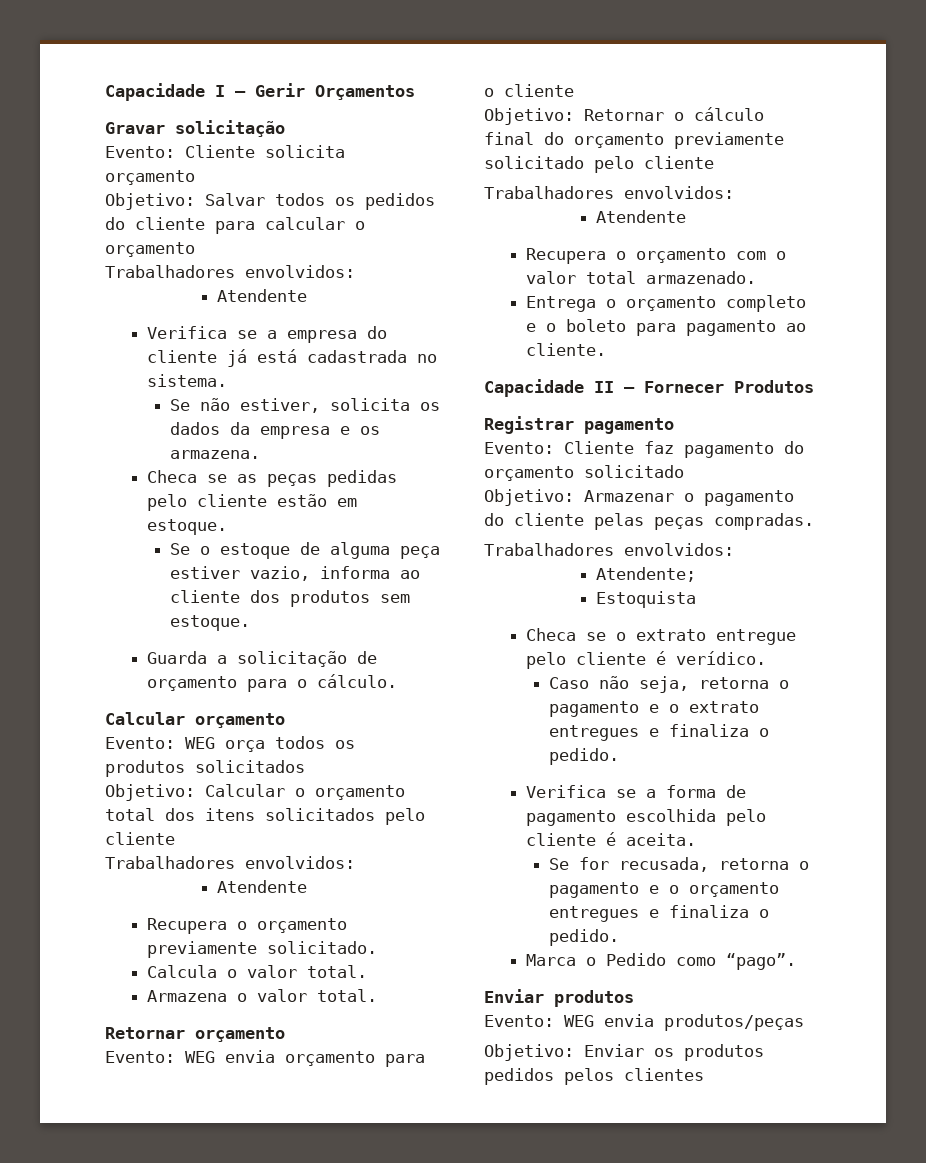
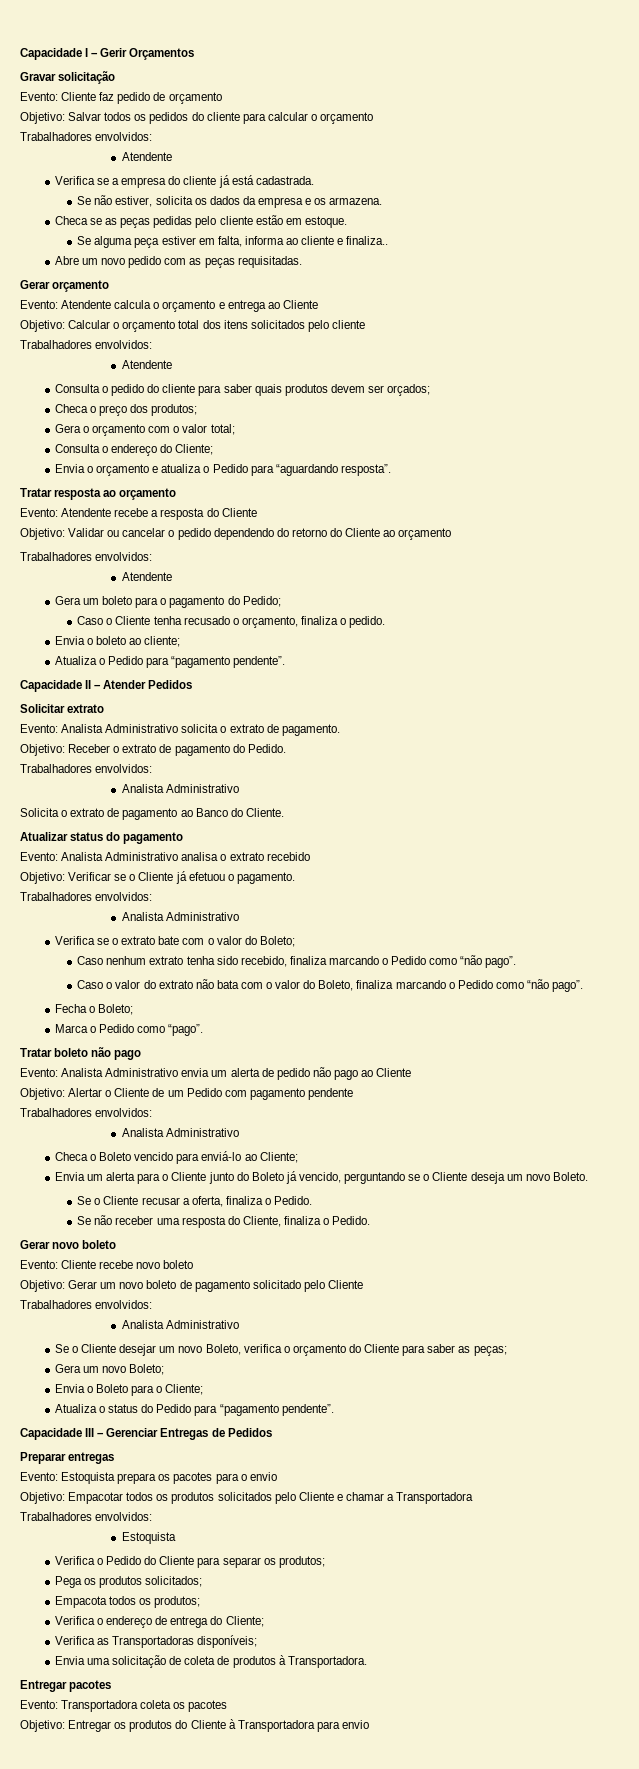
[265,145,345,158] solicita -> [99,92,166,104] faz pedido de
[306,350,437,363] [146,374,227,387] cadastrada no sistema. -> [255,176,314,185] cadastrada.
[199,542,320,559] o estoque de -> (92, 240) none
[249,566,310,581] vazio, -> [198,236,242,247] em falta,
[249,590,410,607] [169,615,250,631] [146,651,377,667] [146,674,397,692] [105,712,285,728] [105,736,355,752] [105,760,305,777] dos produtos sem estoque. // Guarda a solicitação de orçamento para o cálculo. // Calcular orçamento // Evento: WEG orça todos os produtos solicitados -> [337,236,389,245] [54,256,302,268] [20,280,110,292] [20,300,318,312] e finaliza.. // Abre um novo pedido com as peças requisitadas. // Gerar orçamento // Evento: Atendente calcula o orçamento e entrega ao Cliente
[146,918,347,934] [146,941,377,958] [146,965,367,978] [146,989,377,1002] [105,1027,285,1042] [105,1050,425,1067] [484,84,574,97] [484,107,764,125] [484,132,784,149] [484,156,714,173] [484,186,734,199] [595,210,686,223] [525,248,786,264] [525,271,756,284] [525,295,806,312] [525,319,806,336] [525,343,606,356] [484,379,814,397] [484,416,674,434] [484,441,804,458] [484,465,684,481] [484,489,794,506] [484,513,814,530] [484,543,734,556] [595,567,696,582] [595,591,696,608] [525,628,796,645] [525,651,766,669] [548,676,789,693] [548,701,759,717] [548,724,769,741] [548,748,619,765] [525,785,746,798] [525,809,766,826] [525,832,696,846] [548,857,809,872] [548,882,779,898] [548,905,769,922] [548,929,619,946] Recupera o orçamento previamente solicitado. // Calcula o valor total. // Armazena o valor total. // Retornar orçamento // Evento: WEG envia orçamento para o cliente // Objetivo: Retornar o cálculo final do orçamento previamente solicitado pelo cliente // Trabalhadores envolvidos: // Atendente // Recupera o orçamento com o valor total armazenado. // Entrega o orçamento completo e o boleto para pagamento ao cliente. // Capacidade II – Fornecer Produtos // Registrar pagamento // Evento: Cliente faz pagamento do orçamento solicitado // Objetivo: Armazenar o pagamento do cliente pelas peças compradas. // Trabalhadores envolvidos: // Atendente; // Estoquista // Checa se o extrato entregue pelo cliente é verídico. // Caso não seja, retorna o pagamento e o extrato entregues e finaliza o pedido. // Verifica se a forma de pagamento escolhida pelo cliente é aceita. // Se for recusada, retorna o pagamento e o orçamento entregues e finaliza o pedido. -> [54,384,431,396] [54,404,198,416] [54,424,235,436] [54,444,214,456] [54,464,391,476] [20,488,177,500] [20,508,257,520] [20,528,452,540] [20,552,153,561] [121,572,172,581] [54,596,281,608] [77,616,386,628] [54,636,181,647] [54,656,286,668] [20,680,193,692] [20,704,105,713] [20,724,340,736] [20,744,286,756] [20,764,153,773] [121,784,239,793] [20,808,284,820] [20,832,184,844] [20,852,310,861] [20,871,295,884] [20,892,153,901] [121,912,239,921] [54,936,295,947] [77,955,517,968] [77,979,584,992] [54,1004,134,1015] Consulta o pedido do cliente para saber quais produtos devem ser orçados; // Checa o preço dos produtos; // Gera o orçamento com o valor total; // Consulta o endereço do Cliente; // Envia o orçamento e atualiza o Pedido para “aguardando resposta”. // Tratar resposta ao orçamento // Evento: Atendente recebe a resposta do Cliente // Objetivo: Validar ou cancelar o pedido dependendo do retorno do Cliente ao orçamento // Trabalhadores envolvidos: // Atendente // Gera um boleto para o pagamento do Pedido; // Caso o Cliente tenha recusado o orçamento, finaliza o pedido. // Envia o boleto ao cliente; // Atualiza o Pedido para “pagamento pendente”. // Capacidade II – Atender Pedidos // Solicitar extrato // Evento: Analista Administrativo solicita o extrato de pagamento. // Objetivo: Receber o extrato de pagamento do Pedido. // Trabalhadores envolvidos: // Analista Administrativo // Solicita o extrato de pagamento ao Banco do Cliente. // Atualizar status do pagamento // Evento: Analista Administrativo analisa o extrato recebido // Objetivo: Verificar se o Cliente já efetuou o pagamento. // Trabalhadores envolvidos: // Analista Administrativo // Verifica se o extrato bate com o valor do Boleto; // Caso nenhum extrato tenha sido recebido, finaliza marcando o Pedido como “não pago”. // Caso o valor do extrato não bata com o valor do Boleto, finaliza marcando o Pedido como “não pago”. // Fecha o Boleto;
[484,989,634,1007] [484,1014,804,1031] [484,1044,764,1061] [484,1068,704,1085] Enviar produtos // Evento: WEG envia produtos/peças // Objetivo: Enviar os produtos pedidos pelos clientes -> [20,1047,142,1060] [20,1067,412,1080] [20,1088,353,1100] [20,1108,153,1117] [121,1128,239,1137] [54,1151,298,1164] [54,1171,588,1184] [77,1196,313,1207] [77,1215,371,1228] [20,1240,117,1249] [20,1260,194,1269] [20,1280,363,1292] [20,1300,153,1309] [121,1320,239,1329] [54,1344,507,1356] [54,1364,165,1375] [54,1384,204,1396] [54,1404,334,1416] [20,1428,272,1440] [20,1452,115,1464] [20,1472,277,1484] [20,1492,474,1504] [20,1512,153,1521] [121,1532,176,1544] [54,1556,325,1568] [54,1576,203,1588] [54,1596,201,1608] [54,1616,264,1628] [54,1635,258,1648] [54,1655,367,1668] [20,1680,112,1692] [20,1700,228,1712] [20,1719,369,1732] Tratar boleto não pago // Evento: Analista Administrativo envia um alerta de pedido não pago ao Cliente // Objetivo: Alertar o Cliente de um Pedido com pagamento pendente // Trabalhadores envolvidos: // Analista Administrativo // Checa o Boleto vencido para enviá-lo ao Cliente; // Envia um alerta para o Cliente junto do Boleto já vencido, perguntando se o Cliente deseja um novo Boleto. // Se o Cliente recusar a oferta, finaliza o Pedido. // Se não receber uma resposta do Cliente, finaliza o Pedido. // Gerar novo boleto // Evento: Cliente recebe novo boleto // Objetivo: Gerar um novo boleto de pagamento solicitado pelo Cliente // Trabalhadores envolvidos: // Analista Administrativo // Se o Cliente desejar um novo Boleto, verifica o orçamento do Cliente para saber as peças; // Gera um novo Boleto; // Envia o Boleto para o Cliente; // Atualiza o status do Pedido para “pagamento pendente”. // Capacidade III – Gerenciar Entregas de Pedidos // Preparar entregas // Evento: Estoquista prepara os pacotes para o envio // Objetivo: Empacotar todos os produtos solicitados pelo Cliente e chamar a Transportadora // Trabalhadores envolvidos: // Estoquista // Verifica o Pedido do Cliente para separar os produtos; // Pega os produtos solicitados; // Empacota todos os produtos; // Verifica o endereço de entrega do Cliente; // Verifica as Transportadoras disponíveis; // Envia uma solicitação de coleta de produtos à Transportadora. // Entregar pacotes // Evento: Transportadora coleta os pacotes // Objetivo: Entregar os produtos do Cliente à Transportadora para envio

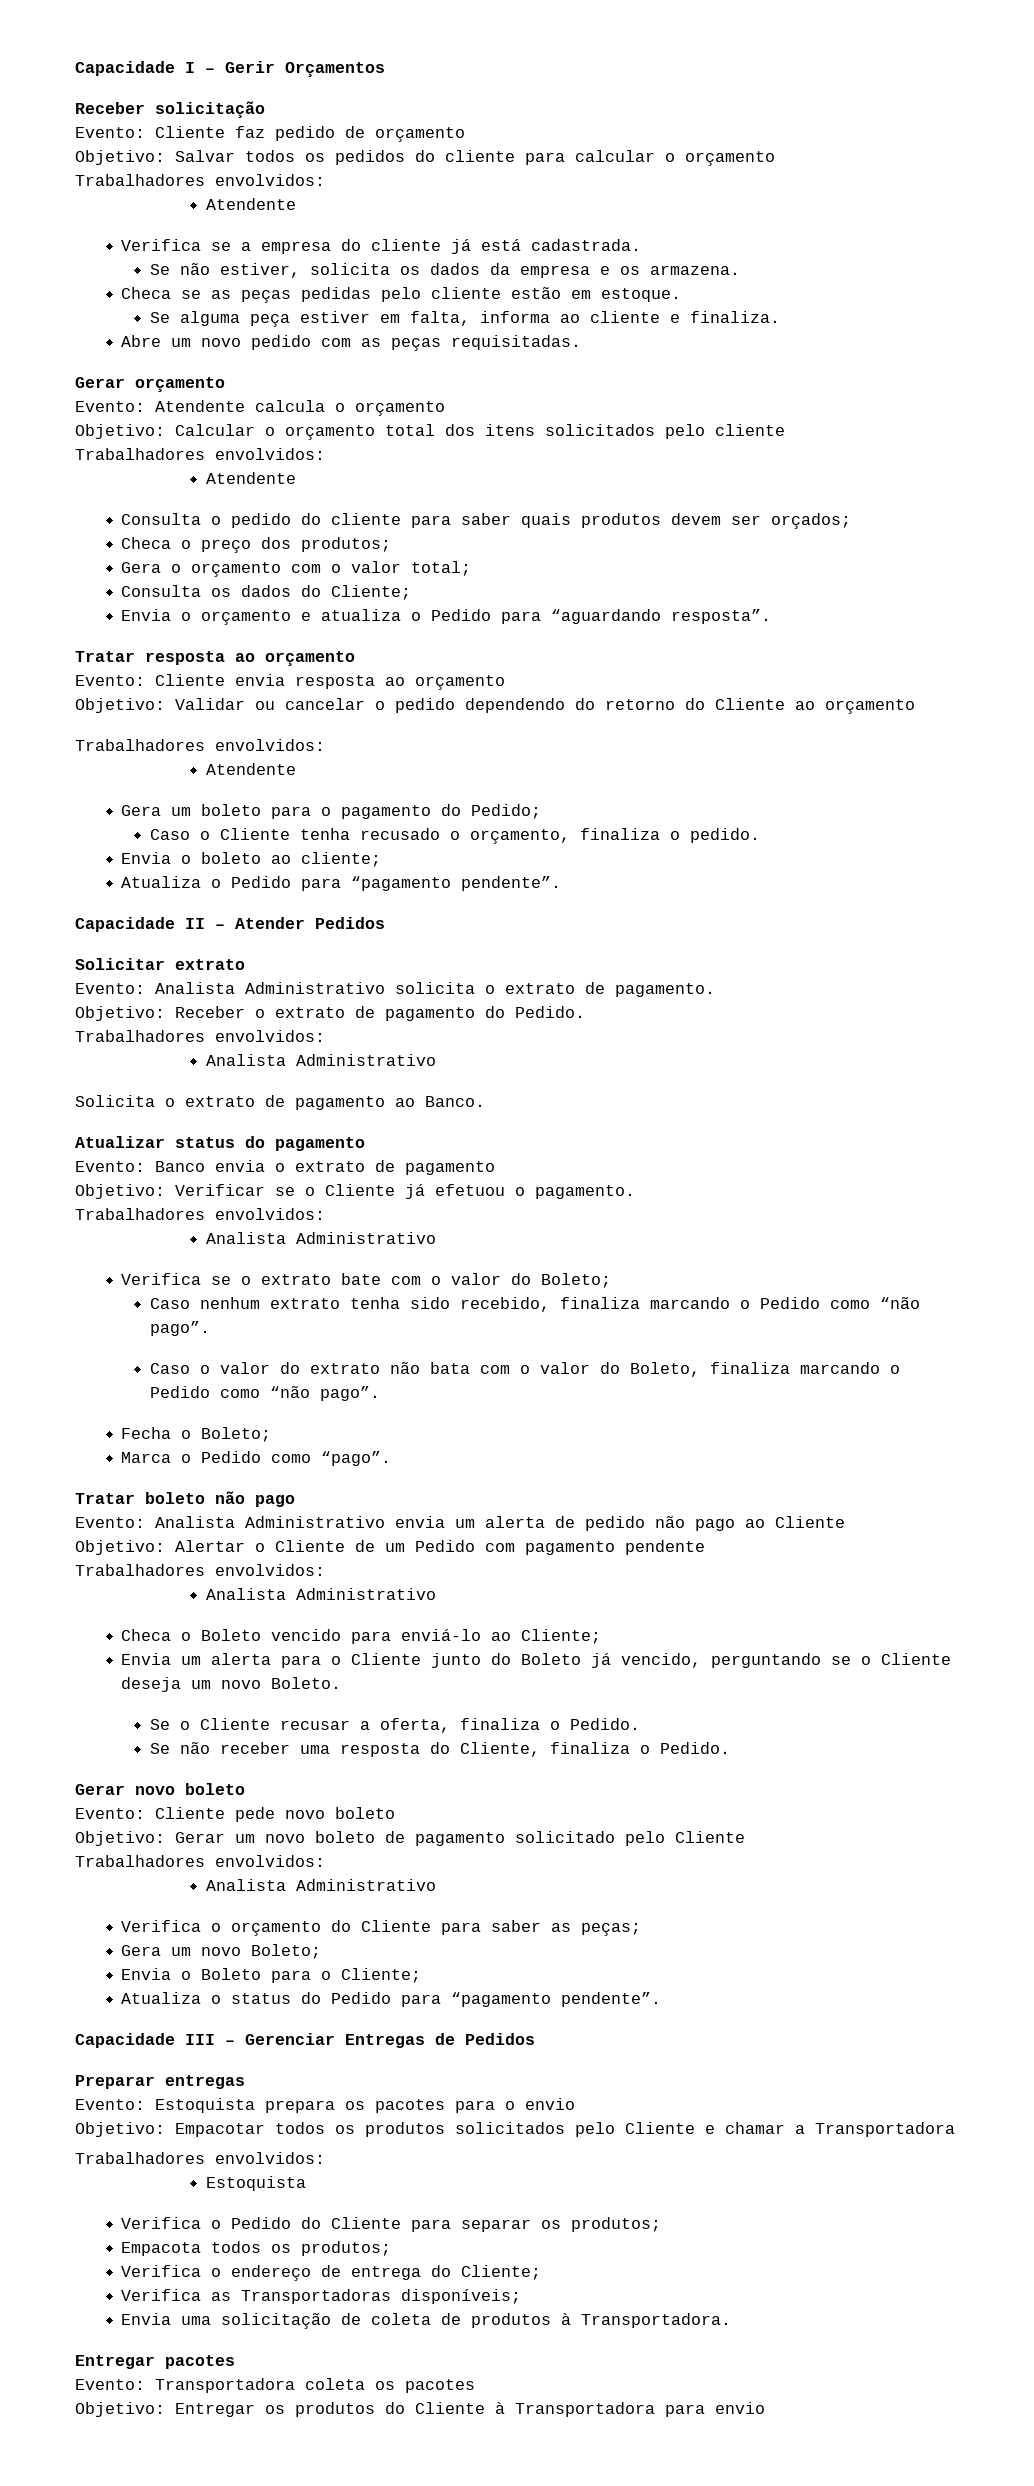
[20,72,56,81] Gravar -> [75,102,145,114] Receber
[346,236,389,245] finaliza.. -> [689,311,780,323] finaliza.
[218,300,318,312] e entrega ao Cliente -> (445, 408) none
[102,444,158,456] o endereço -> [211,585,292,597] os dados
[61,508,257,520] Atendente recebe a resposta do Cliente -> [155,674,505,690] Cliente envia resposta ao orçamento
[195,808,284,817] Banco do Cliente. -> [425,1096,485,1107] Banco.
[61,852,310,861] Analista Administrativo analisa o extrato recebido -> [155,1160,495,1175] Banco envia o extrato de pagamento
[99,1260,134,1269] recebe -> [235,1807,275,1822] pede
[54,1344,282,1356] Se o Cliente desejar um novo Boleto, verifica -> [121,1920,202,1932] Verifica
[54,1576,203,1588] // Pega os produtos solicitados; -> (662, 2224) none

